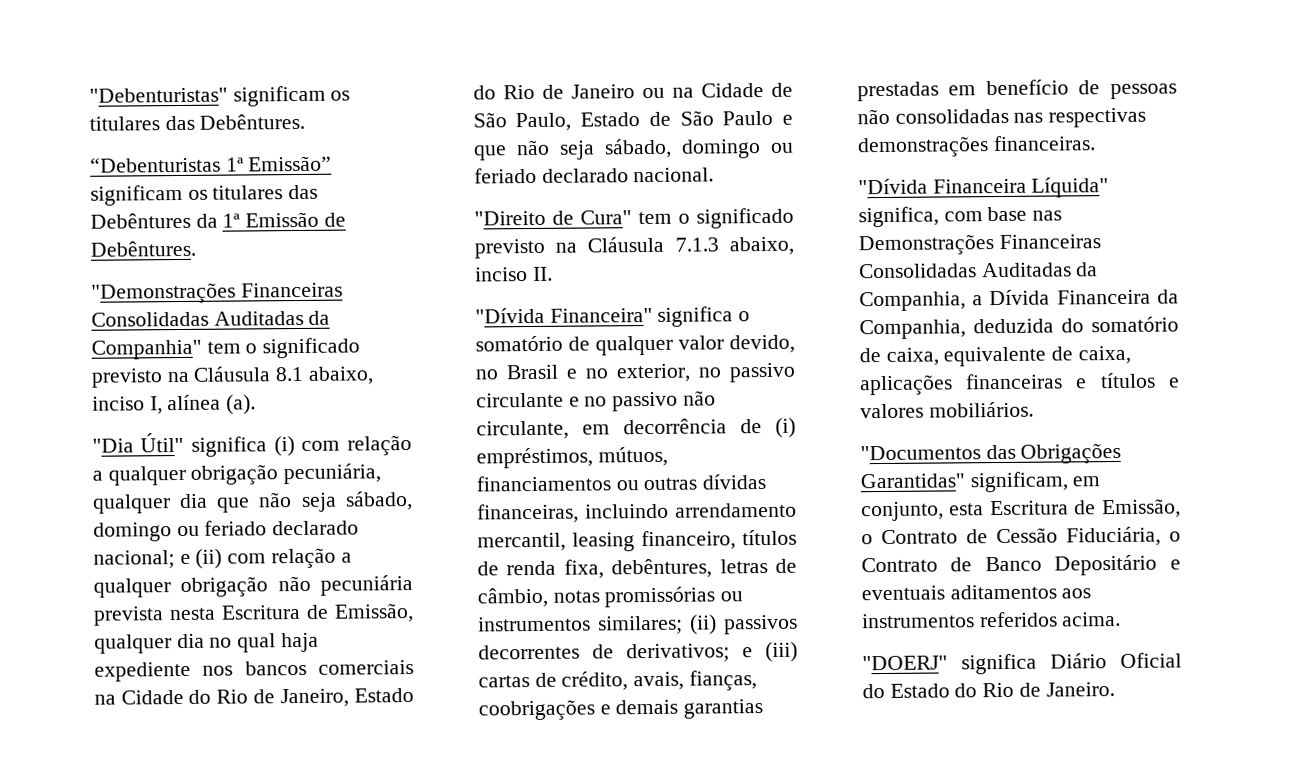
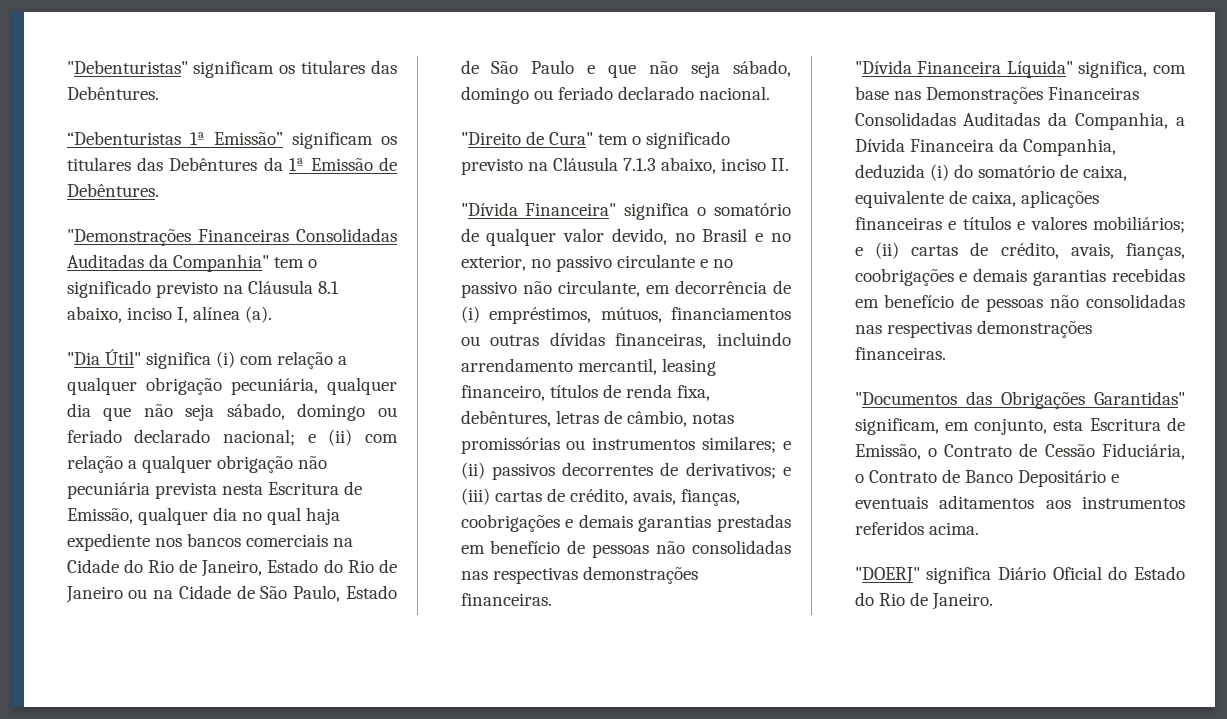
(683, 625) none -> [783,441,791,450] e
(1054, 326) none -> [929,164,949,181] (i)
[928,401,1034,418] mobiliários. -> [1093,216,1185,233] [854,242,1185,260] [854,268,1185,286] [854,294,1185,312] [854,320,1092,338] [854,347,946,360] mobiliários; e (ii) cartas de crédito, avais, fianças, coobrigações e demais garantias recebidas em benefício de pessoas não consolidadas nas respectivas demonstrações financeiras.

